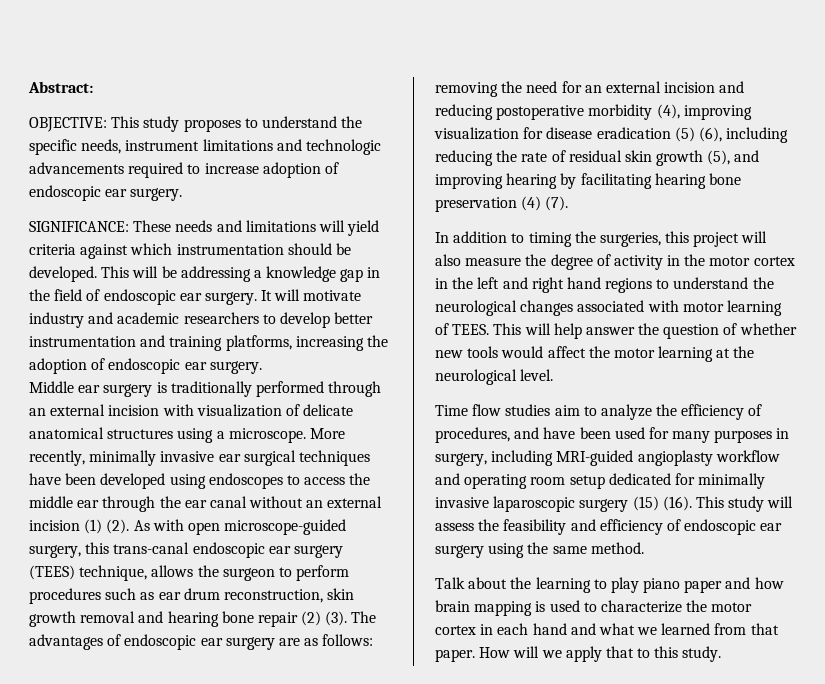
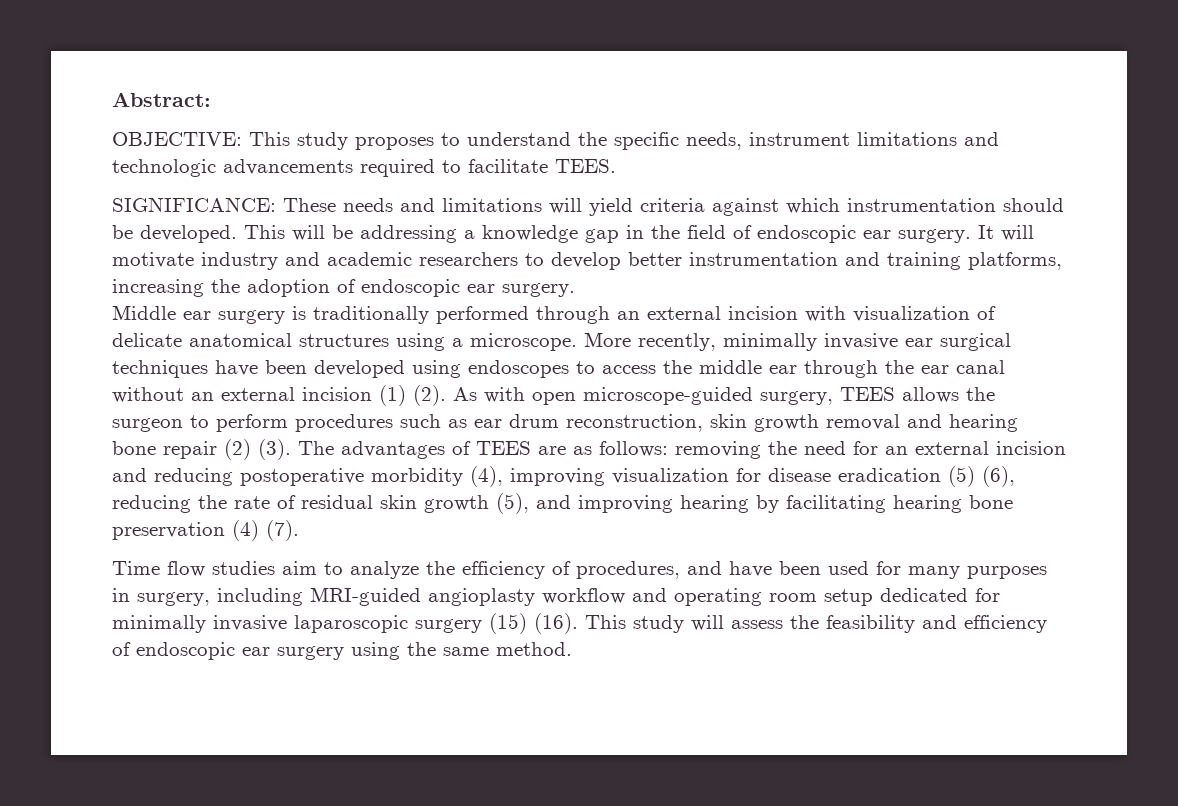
[204,162,339,178] [29,185,183,201] increase adoption of endoscopic ear surgery. -> [468,159,616,173] facilitate TEES.
[85,542,343,558] [29,565,148,581] this trans-canal endoscopic ear surgery (TEES) technique, -> [840,387,895,401] TEES
[124,634,275,650] endoscopic ear surgery -> [476,441,531,455] TEES
[726,127,789,143] including -> (1015, 476) none
[435,231,768,247] [435,254,795,270] [435,277,774,293] [435,300,782,316] [435,323,797,339] [435,346,755,362] [435,369,554,385] // In addition to timing the surgeries, this project will also measure the degree of activity in the motor cortex in the left and right hand regions to understand the neurological changes associated with motor learning of TEES. This will help answer the question of whether new tools would affect the motor learning at the neurological level. -> (299, 530) none
[435,577,784,593] [435,600,753,616] [435,623,779,635] [435,646,722,662] // Talk about the learning to play piano paper and how brain mapping is used to characterize the motor cortex in each hand and what we learned from that paper. How will we apply that to this study. -> (572, 649) none

